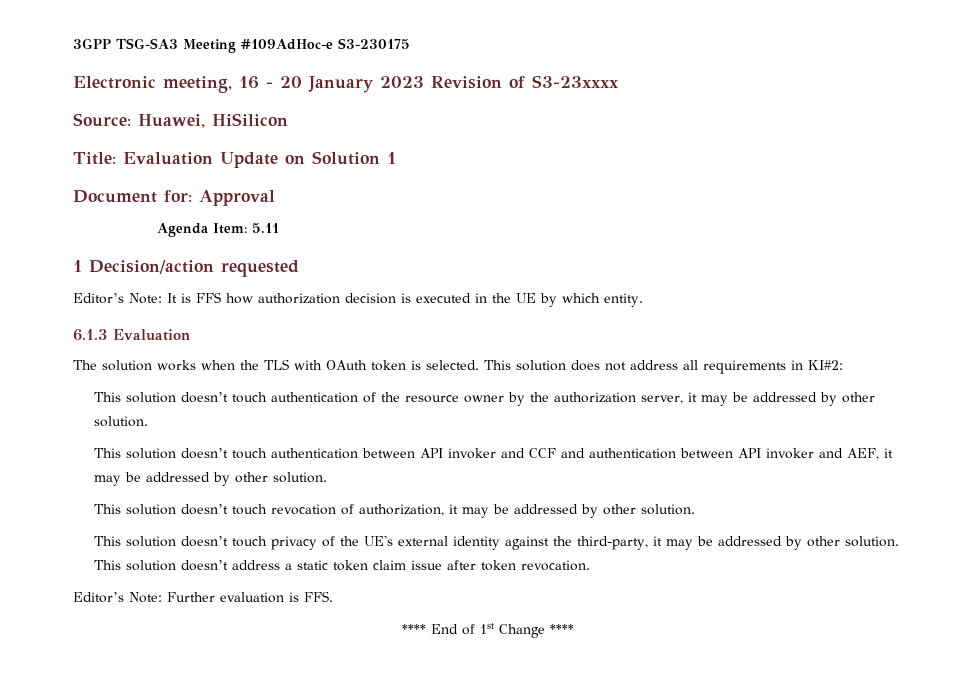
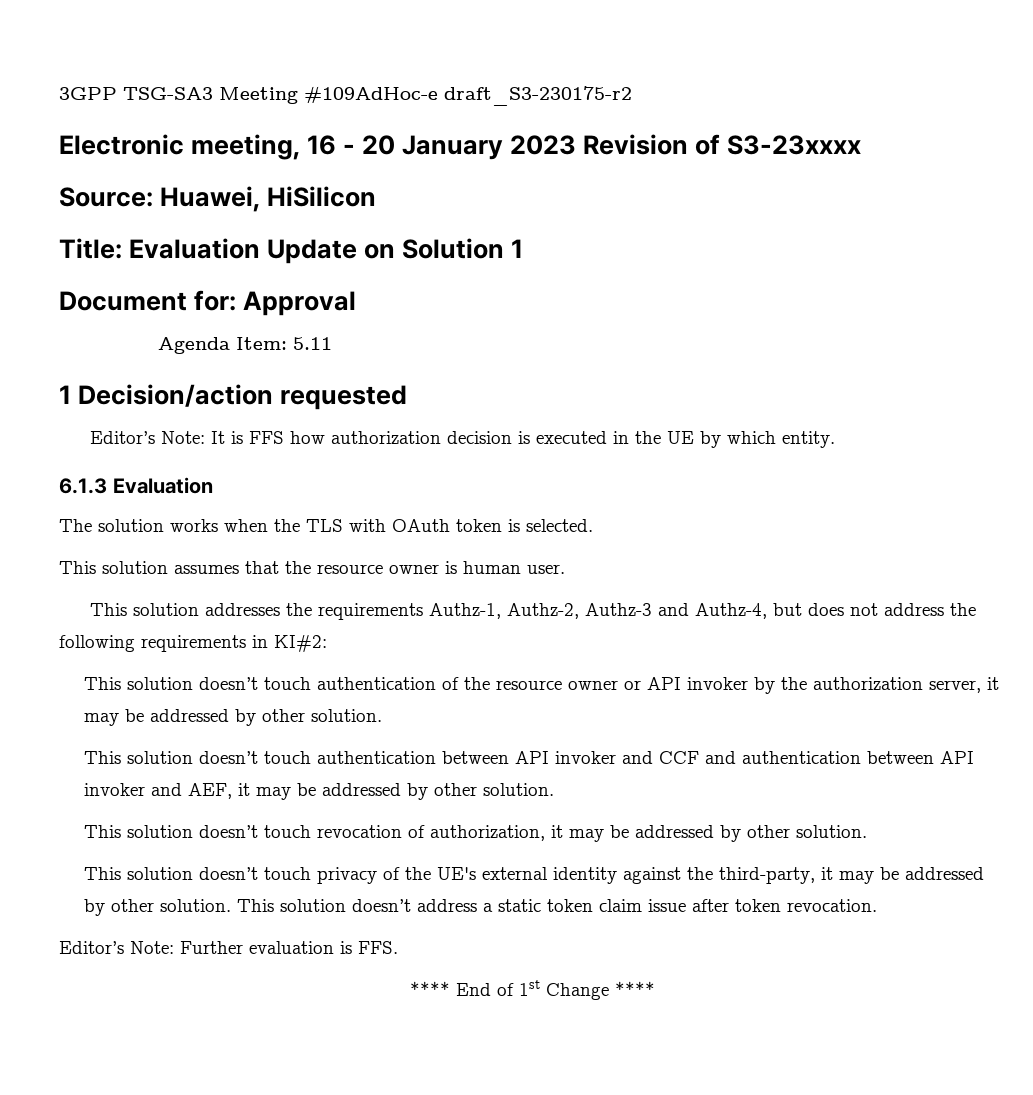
[338,38,410,49] S3-230175 -> [444,86,632,106] draft_S3-230175-r2
[484,360,566,371] This solution -> [59,561,565,574] [90,603,803,620] // This solution assumes that the resource owner is human user. // This solution addresses the requirements Authz-1, Authz-2, Authz-3 and Authz-4, but
[683,360,698,370] all -> [950,603,977,616] [59,635,135,652] the following
(504, 399) none -> [623,677,748,690] or API invoker

